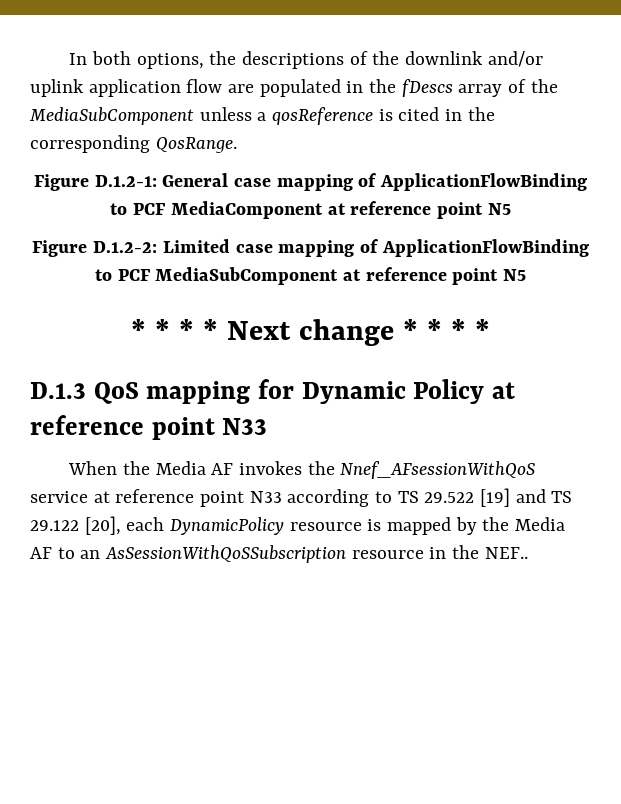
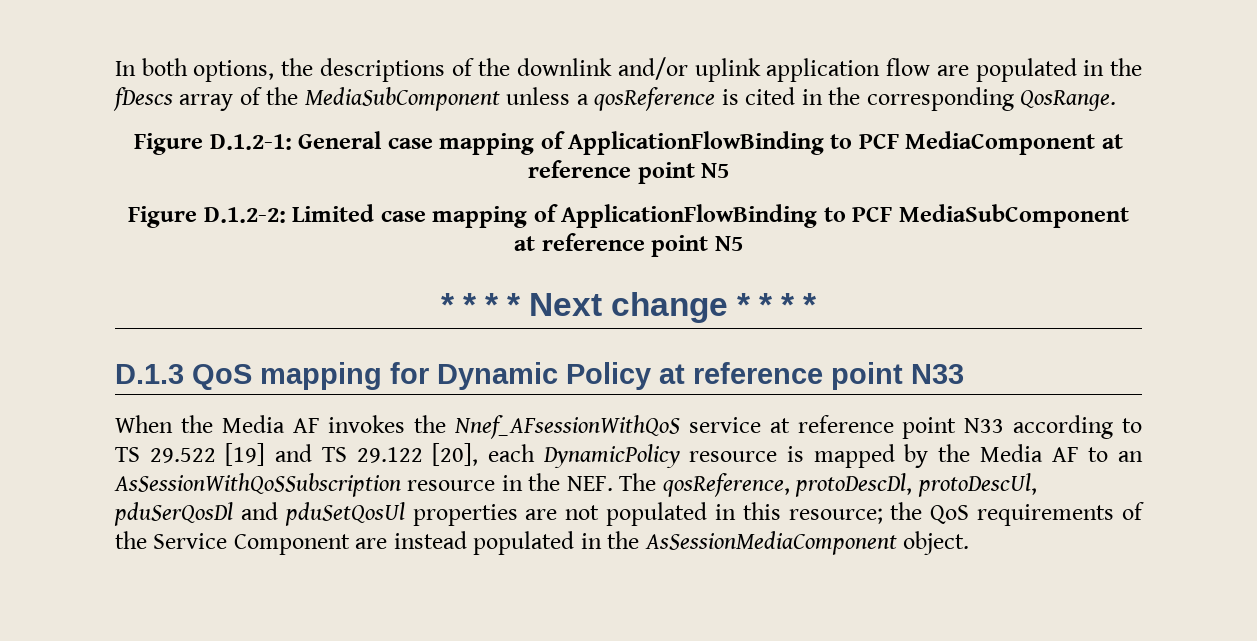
[484,547,528,559] NEF.. -> [566,473,1037,497] [114,502,1144,526] [115,531,970,555] NEF. The qosReference, protoDescDl, protoDescUl, pduSerQosDl and pduSetQosUl properties are not populated in this resource; the QoS requirements of the Service Component are instead populated in the AsSessionMediaComponent object.

